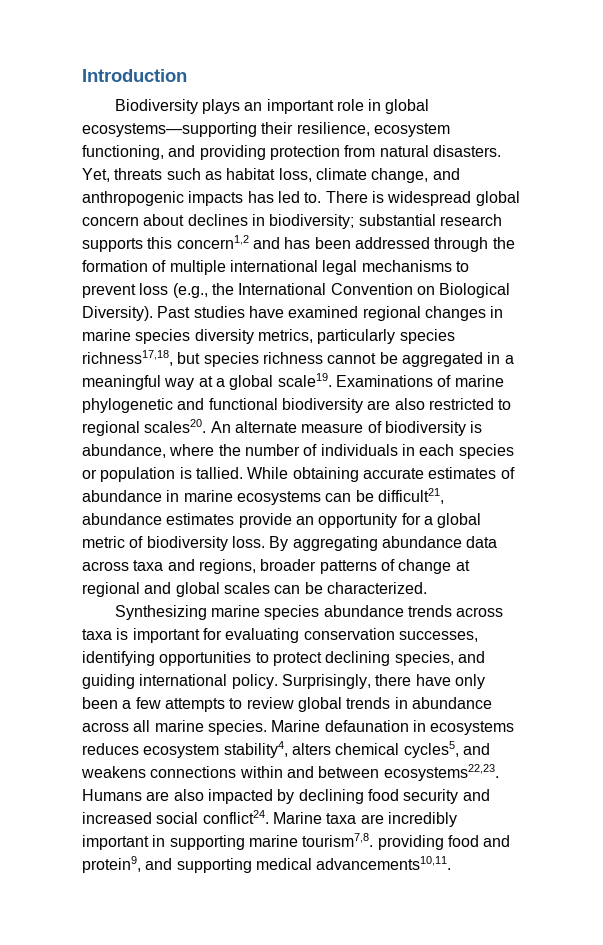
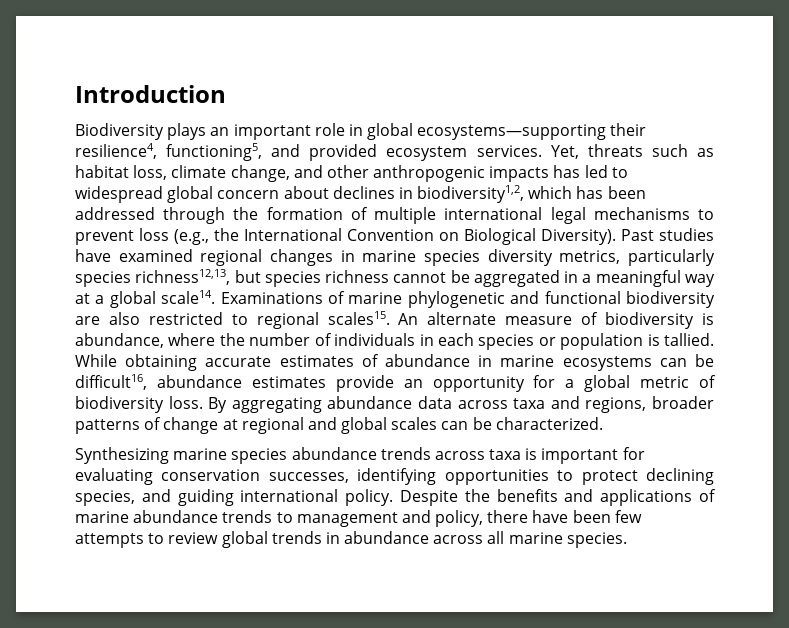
[296,122,450,137] [82,145,501,160] resilience, ecosystem functioning, and providing protection from natural disasters. -> [75,143,542,161] resilience4, functioning5, and provided ecosystem services.
(460, 174) none -> [326,165,369,178] other
[304,191,384,203] to. There is -> [611,167,628,178] to
[269,214,502,229] [82,235,280,252] biodiversity; substantial research supports this concern1,2 and -> [417,185,573,203] biodiversity1,2, which
[82,350,173,366] richness17,18, -> [135,269,231,285] richness12,13,
[277,373,332,387] scale19. -> [161,290,216,304] scale14.
[144,419,207,433] scales20. -> [327,311,390,325] scales15.
[377,488,444,504] difficult21, -> [75,374,147,390] difficult16,
[281,674,485,689] [82,697,132,709] Surprisingly, there have only been a -> [400,489,716,506] [75,510,611,527] Despite the benefits and applications of marine abundance trends to management and policy, there have been
[271,720,515,735] [82,741,490,758] [81,764,499,781] [82,789,490,804] [82,810,457,827] [82,833,511,850] [82,856,452,873] Marine defaunation in ecosystems reduces ecosystem stability4, alters chemical cycles5, and weakens connections within and between ecosystems22,23. Humans are also impacted by declining food security and increased social conflict24. Marine taxa are incredibly important in supporting marine tourism7,8. providing food and protein9, and supporting medical advancements10,11. -> (627, 540) none

